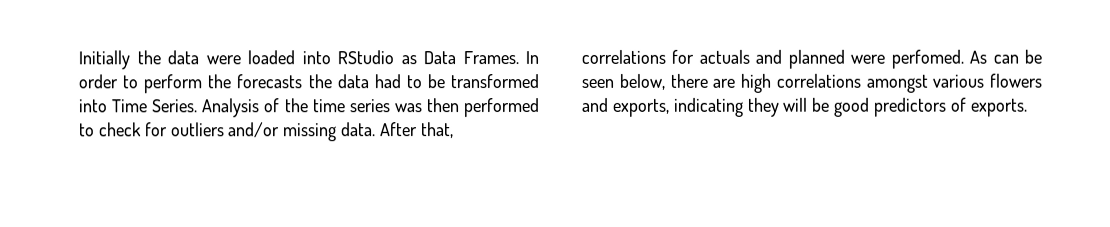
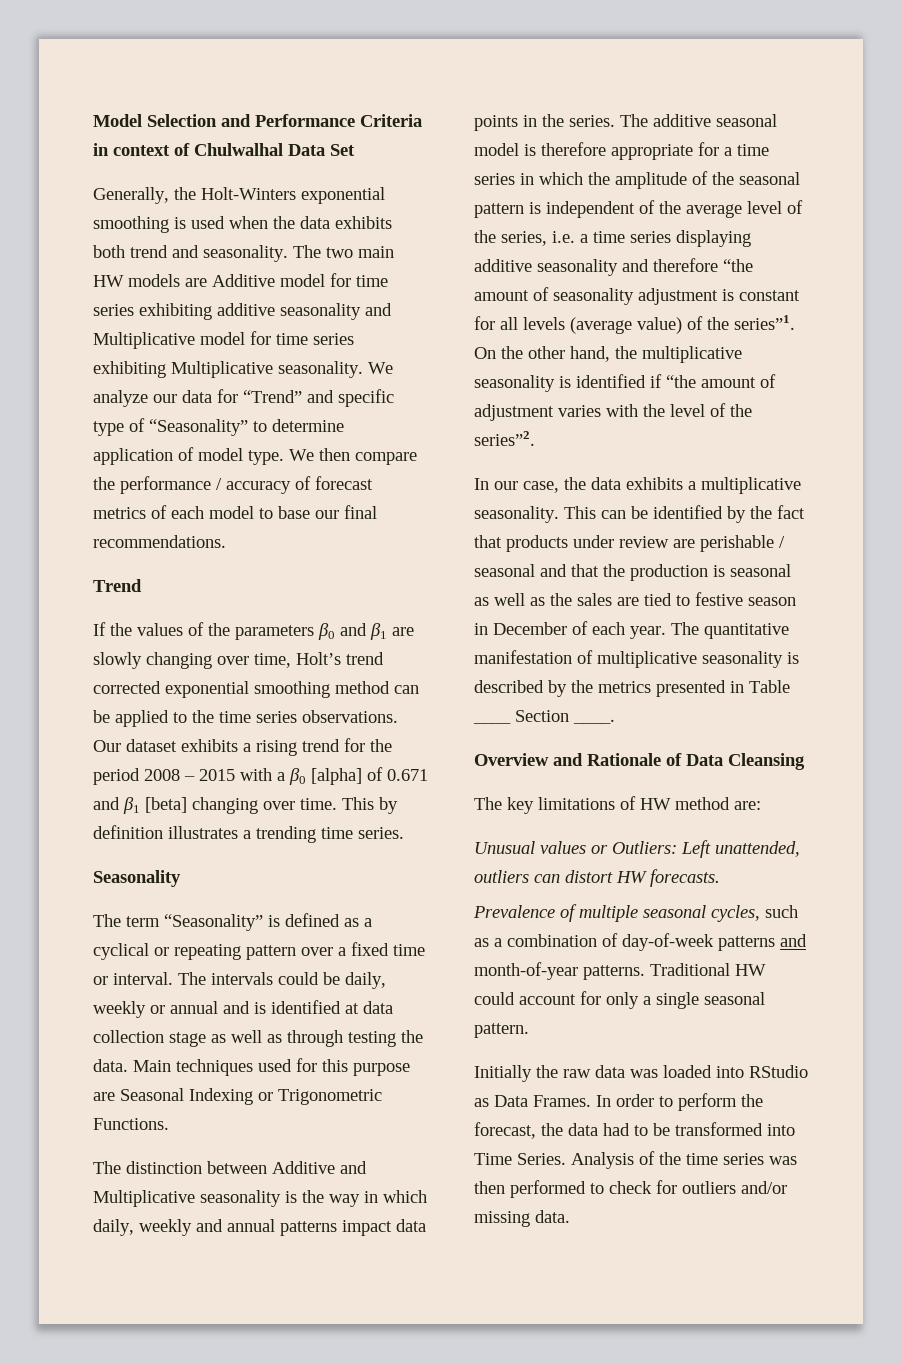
[78,50,241,70] Initially the data were -> [93,114,422,127] [93,143,355,156] [93,187,385,204] [93,216,392,233] [93,245,394,262] [93,273,388,287] [93,303,392,320] [93,331,354,349] [93,361,393,378] [93,389,394,407] [93,418,344,436] [93,447,417,465] [93,476,373,494] [93,505,377,519] [93,535,226,548] [93,579,142,592] [93,622,414,640] [93,652,384,669] [93,681,419,698] [93,710,398,727] [93,738,392,756] [93,767,428,785] [93,797,398,814] [93,825,404,843] [93,870,181,887] [93,913,372,931] [93,942,425,960] [93,972,386,989] [93,1000,393,1018] [93,1030,423,1047] [93,1058,410,1076] [93,1088,382,1105] [93,1118,169,1130] [93,1161,367,1174] [93,1190,427,1207] [93,1219,426,1236] [474,114,777,131] [474,142,769,160] [474,171,800,189] [474,200,803,218] [474,230,751,247] [474,258,753,276] [474,287,800,305] [474,315,795,334] [474,346,742,363] [474,374,776,392] [474,403,752,421] [474,431,535,446] [474,477,801,494] [474,505,805,523] [474,535,785,552] [474,564,791,581] [474,592,796,606] [474,621,789,639] [474,650,799,668] [474,680,790,697] [473,722,511,724] [515,710,615,724] [474,753,805,770] [474,796,761,814] [474,840,800,858] [474,869,720,887] [473,904,798,922] [474,933,807,951] [474,962,766,980] [474,991,765,1009] [474,1023,529,1038] [474,1065,658,1082] Model Selection and Performance Criteria in context of Chulwalhal Data Set // Generally, the Holt-Winters exponential smoothing is used when the data exhibits both trend and seasonality. The two main HW models are Additive model for time series exhibiting additive seasonality and Multiplicative model for time series exhibiting Multiplicative seasonality. We analyze our data for “Trend” and specific type of “Seasonality” to determine application of model type. We then compare the performance / accuracy of forecast metrics of each model to base our final recommendations. // Trend // If the values of the parameters β0 and β1 are slowly changing over time, Holt’s trend corrected exponential smoothing method can be applied to the time series observations. Our dataset exhibits a rising trend for the period 2008 – 2015 with a β0 [alpha] of 0.671 and β1 [beta] changing over time. This by definition illustrates a trending time series. // Seasonality // The term “Seasonality” is defined as a cyclical or repeating pattern over a fixed time or interval. The intervals could be daily, weekly or annual and is identified at data collection stage as well as through testing the data. Main techniques used for this purpose are Seasonal Indexing or Trigonometric Functions. // The distinction between Additive and Multiplicative seasonality is the way in which daily, weekly and annual patterns impact data points in the series. The additive seasonal model is therefore appropriate for a time series in which the amplitude of the seasonal pattern is independent of the average level of the series, i.e. a time series displaying additive seasonality and therefore “the amount of seasonality adjustment is constant for all levels (average value) of the series”1. On the other hand, the multiplicative seasonality is identified if “the amount of adjustment varies with the level of the series”2. // In our case, the data exhibits a multiplicative seasonality. This can be identified by the fact that products under review are perishable / seasonal and that the production is seasonal as well as the sales are tied to festive season in December of each year. The quantitative manifestation of multiplicative seasonality is described by the metrics presented in Table ____ Section ____. // Overview and Rationale of Data Cleansing // The key limitations of HW method are: // Unusual values or Outliers: Left unattended, outliers can distort HW forecasts. // Prevalence of multiple seasonal cycles, such as a combination of day-of-week patterns and month-of-year patterns. Traditional HW could account for only a single seasonal pattern. // Initially the raw data was
[236,74,303,89] forecasts -> [474,1122,536,1139] forecast,
[380,122,454,139] [581,49,1042,69] [581,73,1042,93] [581,97,1028,117] After that, correlations for actuals and planned were perfomed. As can be seen below, there are high correlations amongst various flowers and exports, indicating they will be good predictors of exports. -> (570, 1216) none

